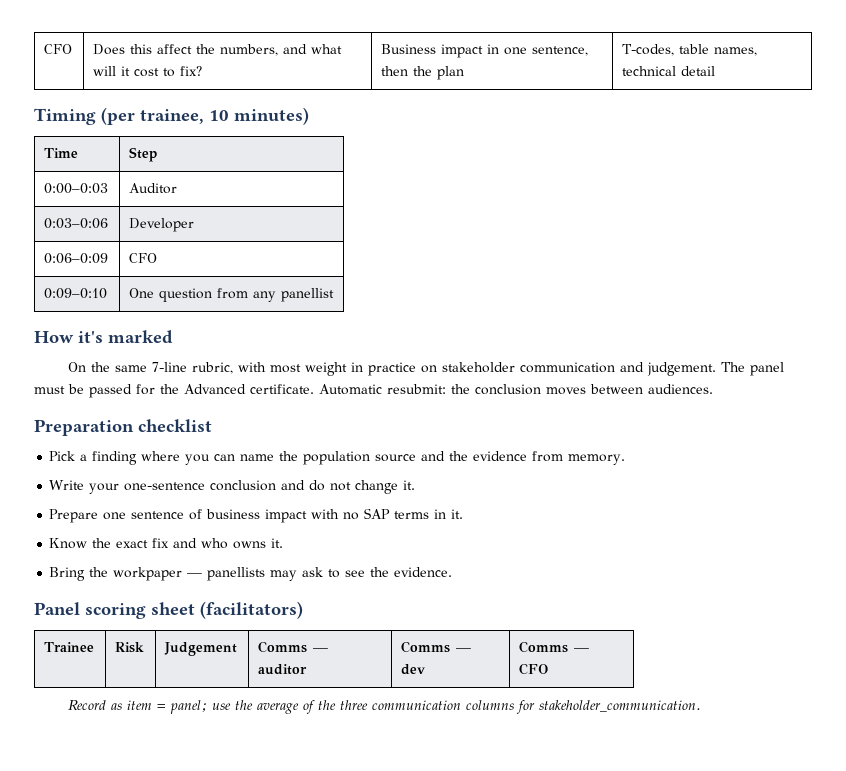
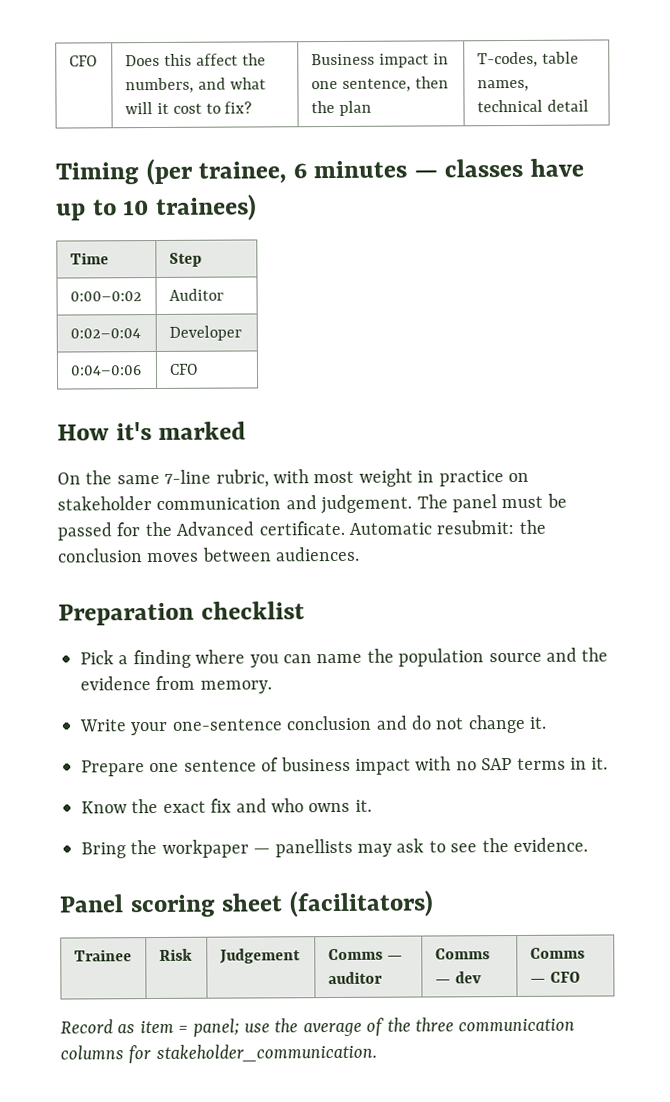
[209,107,309,125] 10 minutes) -> [292,158,584,179] [56,194,257,221] 6 minutes — classes have up to 10 trainees)
[44,183,109,194] 0:00–0:03 -> [69,291,142,302] 0:00–0:02
[44,218,109,229] 0:03–0:06 -> [69,328,141,339] 0:02–0:04
[44,253,109,264] [129,253,158,263] [44,288,108,299] [129,288,335,302] 0:06–0:09 | CFO // 0:09–0:10 | One question from any panellist -> [69,365,142,376] [168,363,199,375] 0:04–0:06 | CFO

